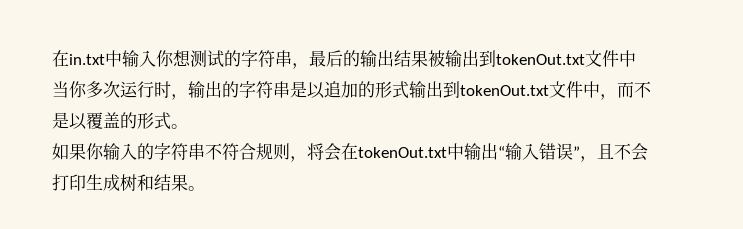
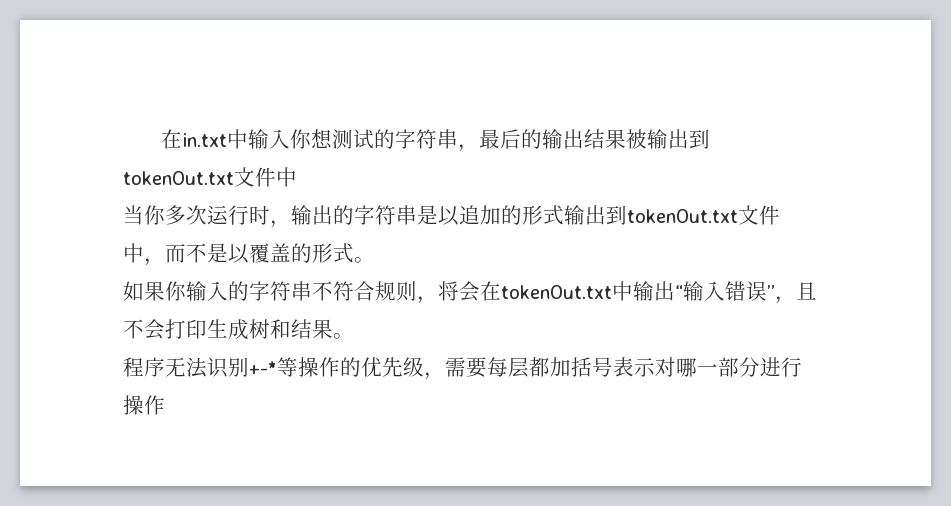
(205, 188) none -> [123,357,802,380] [123,395,165,415] // 程序无法识别+-*等操作的优先级，需要每层都加括号表示对哪一部分进行操作

